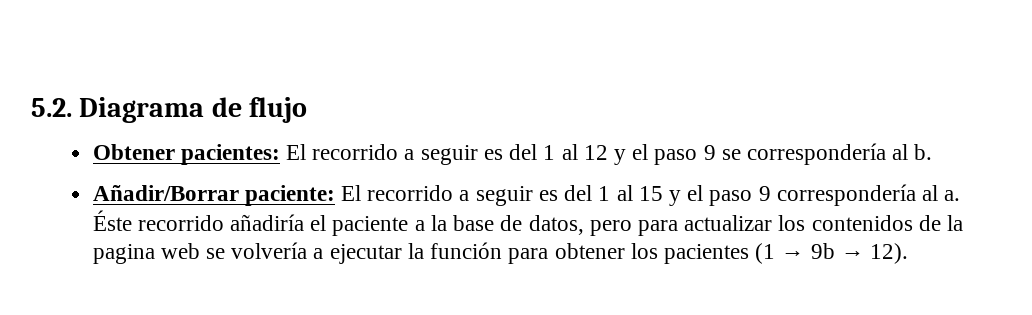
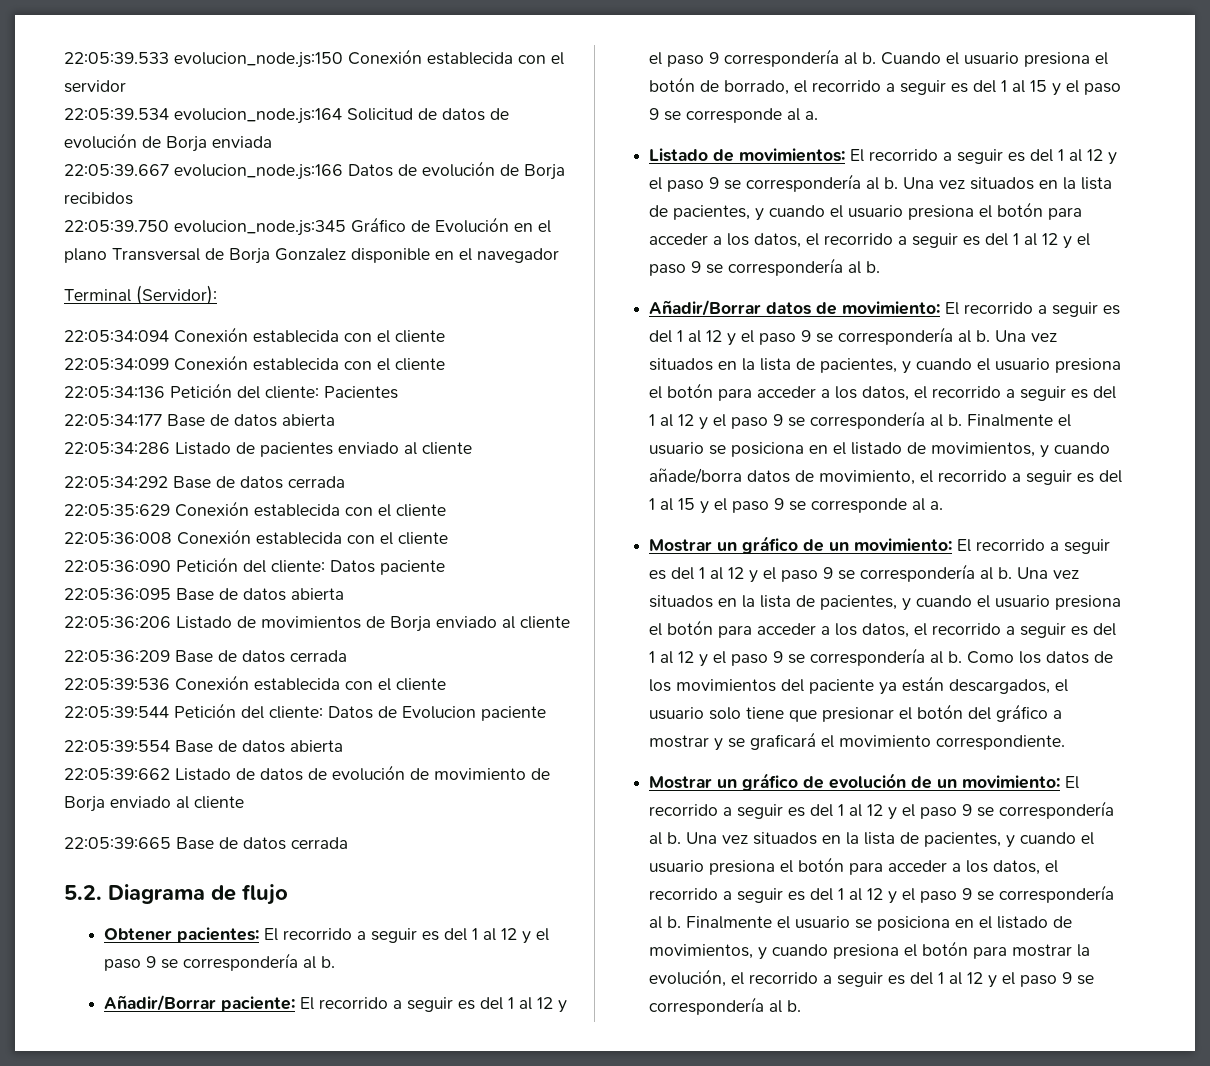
(31, 107) none -> [64,49,564,68] [64,80,126,93] [64,108,509,124] [64,133,272,152] [64,161,565,180] [64,192,133,205] [64,217,551,236] [64,248,559,264] [64,285,217,305] [64,327,445,343] [64,355,445,371] [64,383,398,399] [64,414,335,427] [64,442,472,457] [64,476,345,489] [64,501,446,517] [64,529,448,545] [64,557,445,575] [64,588,344,601] [64,616,570,632] [64,650,347,663] [64,675,446,691] [64,703,546,721] [64,740,343,753] [64,765,550,781] [64,796,244,812] [64,837,348,850] 22:05:39.533 evolucion_node.js:150 Conexión establecida con el servidor // 22:05:39.534 evolucion_node.js:164 Solicitud de datos de evolución de Borja enviada // 22:05:39.667 evolucion_node.js:166 Datos de evolución de Borja recibidos // 22:05:39.750 evolucion_node.js:345 Gráfico de Evolución en el plano Transversal de Borja Gonzalez disponible en el navegador // Terminal (Servidor): // 22:05:34:094 Conexión establecida con el cliente // 22:05:34:099 Conexión establecida con el cliente // 22:05:34:136 Petición del cliente: Pacientes // 22:05:34:177 Base de datos abierta // 22:05:34:286 Listado de pacientes enviado al cliente // 22:05:34:292 Base de datos cerrada // 22:05:35:629 Conexión establecida con el cliente // 22:05:36:008 Conexión establecida con el cliente // 22:05:36:090 Petición del cliente: Datos paciente // 22:05:36:095 Base de datos abierta // 22:05:36:206 Listado de movimientos de Borja enviado al cliente // 22:05:36:209 Base de datos cerrada // 22:05:39:536 Conexión establecida con el cliente // 22:05:39:544 Petición del cliente: Datos de Evolucion paciente // 22:05:39:554 Base de datos abierta // 22:05:39:662 Listado de datos de evolución de movimiento de Borja enviado al cliente // 22:05:39:665 Base de datos cerrada //
[638,186,663,201] 15 -> [537,997,554,1009] 12
[944,190,961,201] [92,210,963,236] [92,242,908,264] a. Éste recorrido añadiría el paciente a la base de datos, pero para actualizar los contenidos de la pagina web se volvería a ejecutar la función para obtener los pacientes (1 → 9b → 12). -> [862,52,1109,67] [649,77,1122,96] [649,108,819,123] [649,148,1118,165] [649,174,1113,192] [649,202,1083,221] [649,233,1091,249] [649,258,881,276] [649,300,1121,317] [649,327,1058,346] [649,358,1122,374] [649,383,1117,401] [649,411,1072,430] [649,442,1111,458] [649,468,1123,485] [649,498,944,514] [649,536,1111,554] [649,564,1080,583] [649,595,1122,611] [649,620,1117,638] [649,648,1114,667] [649,676,1069,695] [649,704,1063,722] [649,732,1066,751] [649,773,1080,791] [649,801,1115,820] [649,832,1095,848] [649,857,1059,875] [649,885,1115,904] [649,916,1073,931] [649,941,1091,960] [649,969,1095,988] [649,997,802,1015] b. Cuando el usuario presiona el botón de borrado, el recorrido a seguir es del 1 al 15 y el paso 9 se corresponde al a. // Listado de movimientos: El recorrido a seguir es del 1 al 12 y el paso 9 se correspondería al b. Una vez situados en la lista de pacientes, y cuando el usuario presiona el botón para acceder a los datos, el recorrido a seguir es del 1 al 12 y el paso 9 se correspondería al b. // Añadir/Borrar datos de movimiento: El recorrido a seguir es del 1 al 12 y el paso 9 se correspondería al b. Una vez situados en la lista de pacientes, y cuando el usuario presiona el botón para acceder a los datos, el recorrido a seguir es del 1 al 12 y el paso 9 se correspondería al b. Finalmente el usuario se posiciona en el listado de movimientos, y cuando añade/borra datos de movimiento, el recorrido a seguir es del 1 al 15 y el paso 9 se corresponde al a. // Mostrar un gráfico de un movimiento: El recorrido a seguir es del 1 al 12 y el paso 9 se correspondería al b. Una vez situados en la lista de pacientes, y cuando el usuario presiona el botón para acceder a los datos, el recorrido a seguir es del 1 al 12 y el paso 9 se correspondería al b. Como los datos de los movimientos del paciente ya están descargados, el usuario solo tiene que presionar el botón del gráfico a mostrar y se graficará el movimiento correspondiente. // Mostrar un gráfico de evolución de un movimiento: El recorrido a seguir es del 1 al 12 y el paso 9 se correspondería al b. Una vez situados en la lista de pacientes, y cuando el usuario presiona el botón para acceder a los datos, el recorrido a seguir es del 1 al 12 y el paso 9 se correspondería al b. Finalmente el usuario se posiciona en el listado de movimientos, y cuando presiona el botón para mostrar la evolución, el recorrido a seguir es del 1 al 12 y el paso 9 se correspondería al b.

